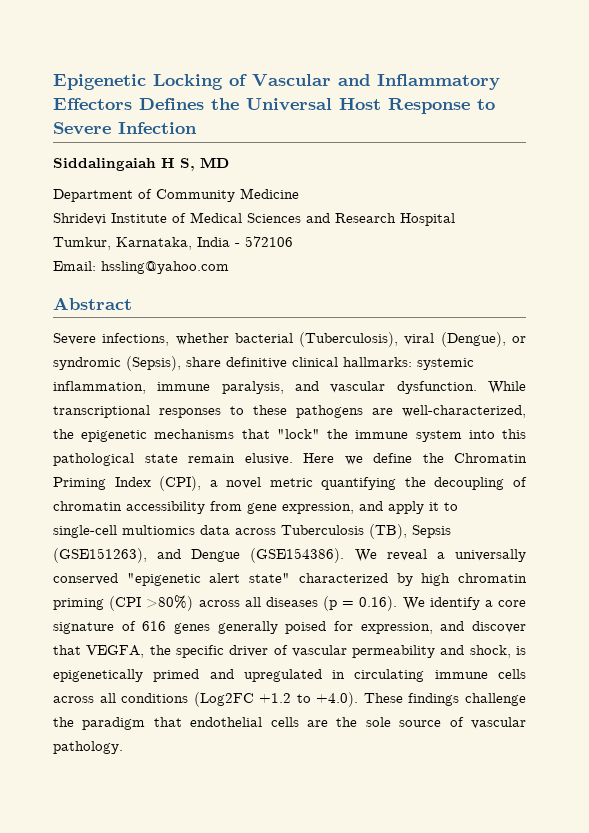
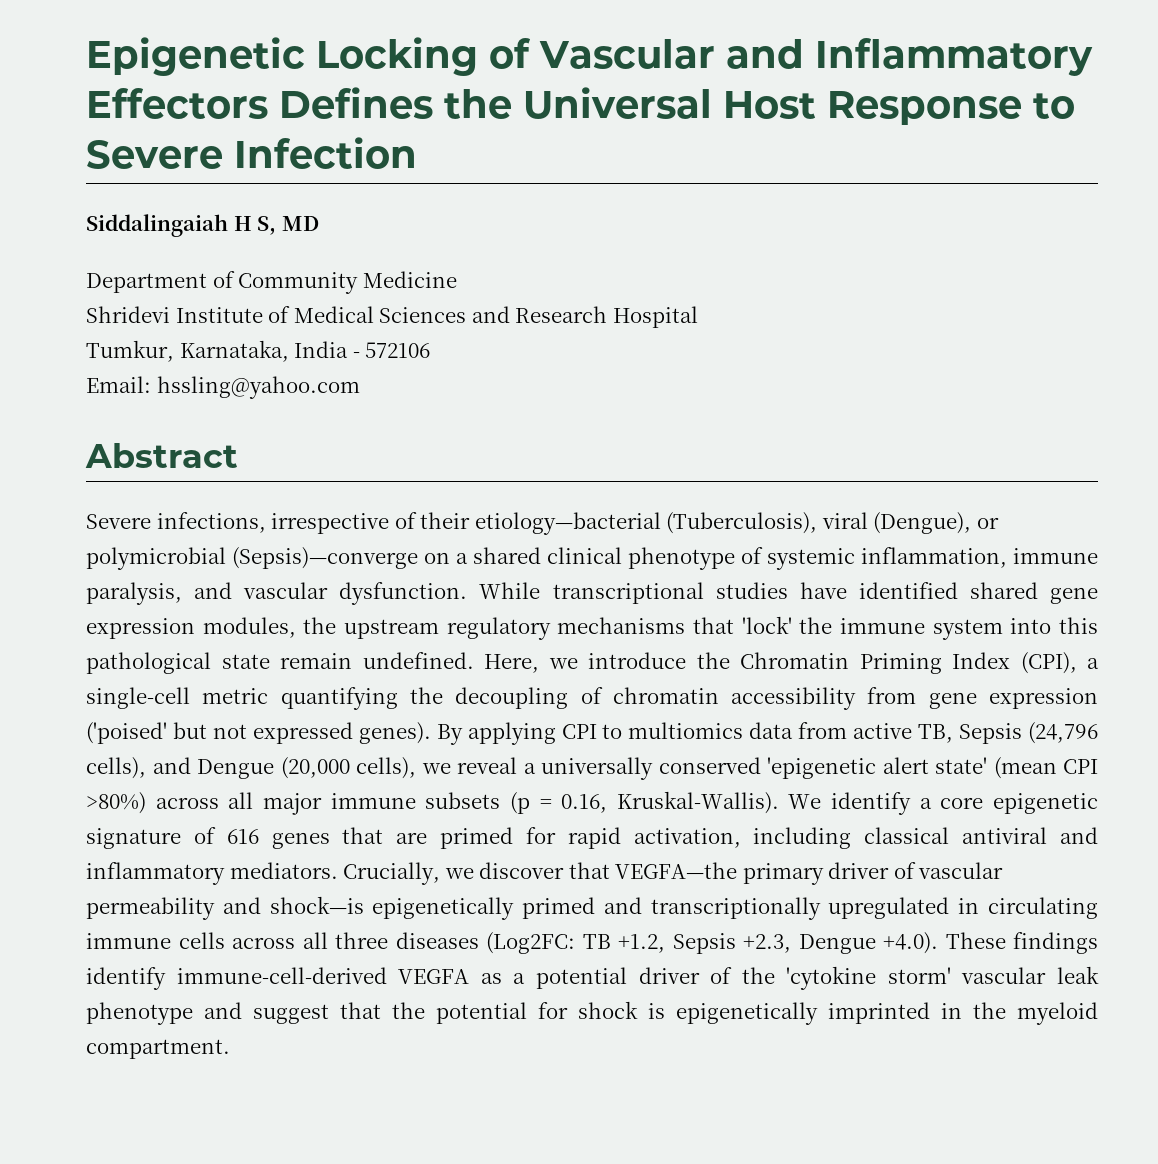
[175,332,526,347] [53,356,412,371] whether bacterial (Tuberculosis), viral (Dengue), or syndromic (Sepsis), share definitive clinical hallmarks: -> [271,512,999,535] [86,547,763,570] irrespective of their etiology—bacterial (Tuberculosis), viral (Dengue), or polymicrobial (Sepsis)—converge on a shared clinical phenotype of
[159,405,526,418] [53,429,148,442] responses to these pathogens are well-characterized, the epigenetic -> [715,582,1099,604] [86,617,551,640] studies have identified shared gene expression modules, the upstream regulatory
[276,429,320,439] "lock" -> [741,616,792,634] 'lock'
[244,453,412,465] elusive. Here we define -> [362,652,686,673] undefined. Here, we introduce
[226,477,262,489] novel -> [86,687,190,709] single-cell
[282,501,458,514] [53,524,451,539] [53,548,527,563] [53,573,527,586] [53,595,398,611] expression, and apply it to single-cell multiomics data across Tuberculosis (TB), Sepsis (GSE151263), and Dengue (GSE154386). We reveal a universally conserved "epigenetic alert state" characterized by high chromatin priming (CPI >80%) across all diseases (p = 0.16). -> [988,688,1098,709] [86,722,1098,745] [86,757,1098,780] [86,791,779,815] expression ('poised' but not expressed genes). By applying CPI to multiomics data from active TB, Sepsis (24,796 cells), and Dengue (20,000 cells), we reveal a universally conserved 'epigenetic alert state' (mean CPI >80%) across all major immune subsets (p = 0.16, Kruskal-Wallis).
(526, 603) none -> [992,793,1098,814] epigenetic
[217,621,526,634] [53,645,224,658] generally poised for expression, and discover that VEGFA, the specific -> [342,827,1098,849] [86,862,824,885] that are primed for rapid activation, including classical antiviral and inflammatory mediators. Crucially, we discover that VEGFA—the primary
[469,645,526,658] shock, is -> [269,896,364,914] shock—is
(234, 674) none -> [650,897,821,920] transcriptionally
[121,692,526,707] [53,717,526,730] [53,741,123,754] conditions (Log2FC +1.2 to +4.0). These findings challenge the paradigm that endothelial cells are the sole source of vascular pathology. -> [335,932,1098,954] [86,966,1100,990] [86,1001,1098,1025] [86,1039,230,1059] three diseases (Log2FC: TB +1.2, Sepsis +2.3, Dengue +4.0). These findings identify immune-cell-derived VEGFA as a potential driver of the 'cytokine storm' vascular leak phenotype and suggest that the potential for shock is epigenetically imprinted in the myeloid compartment.

